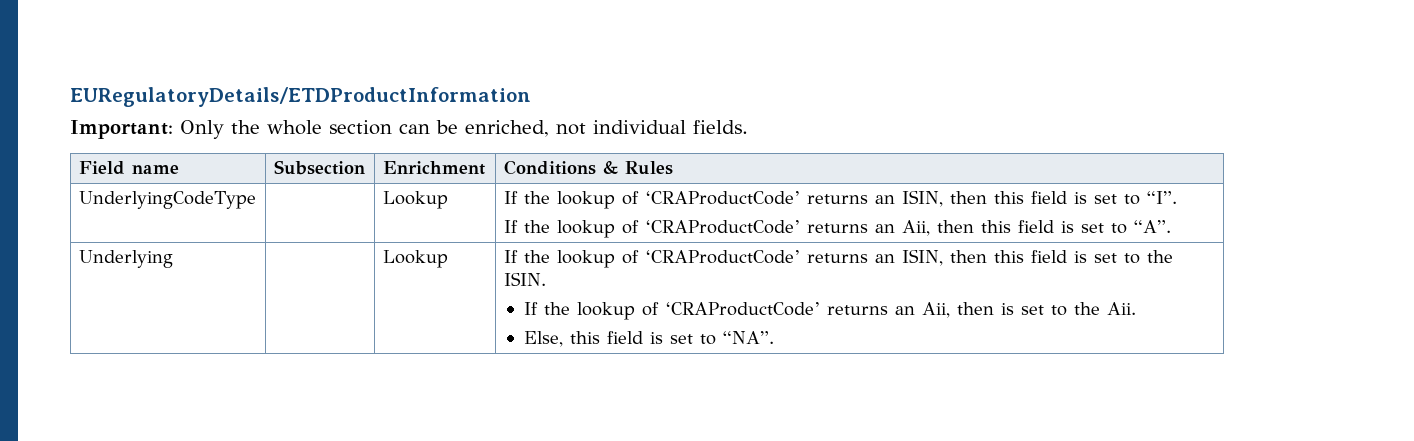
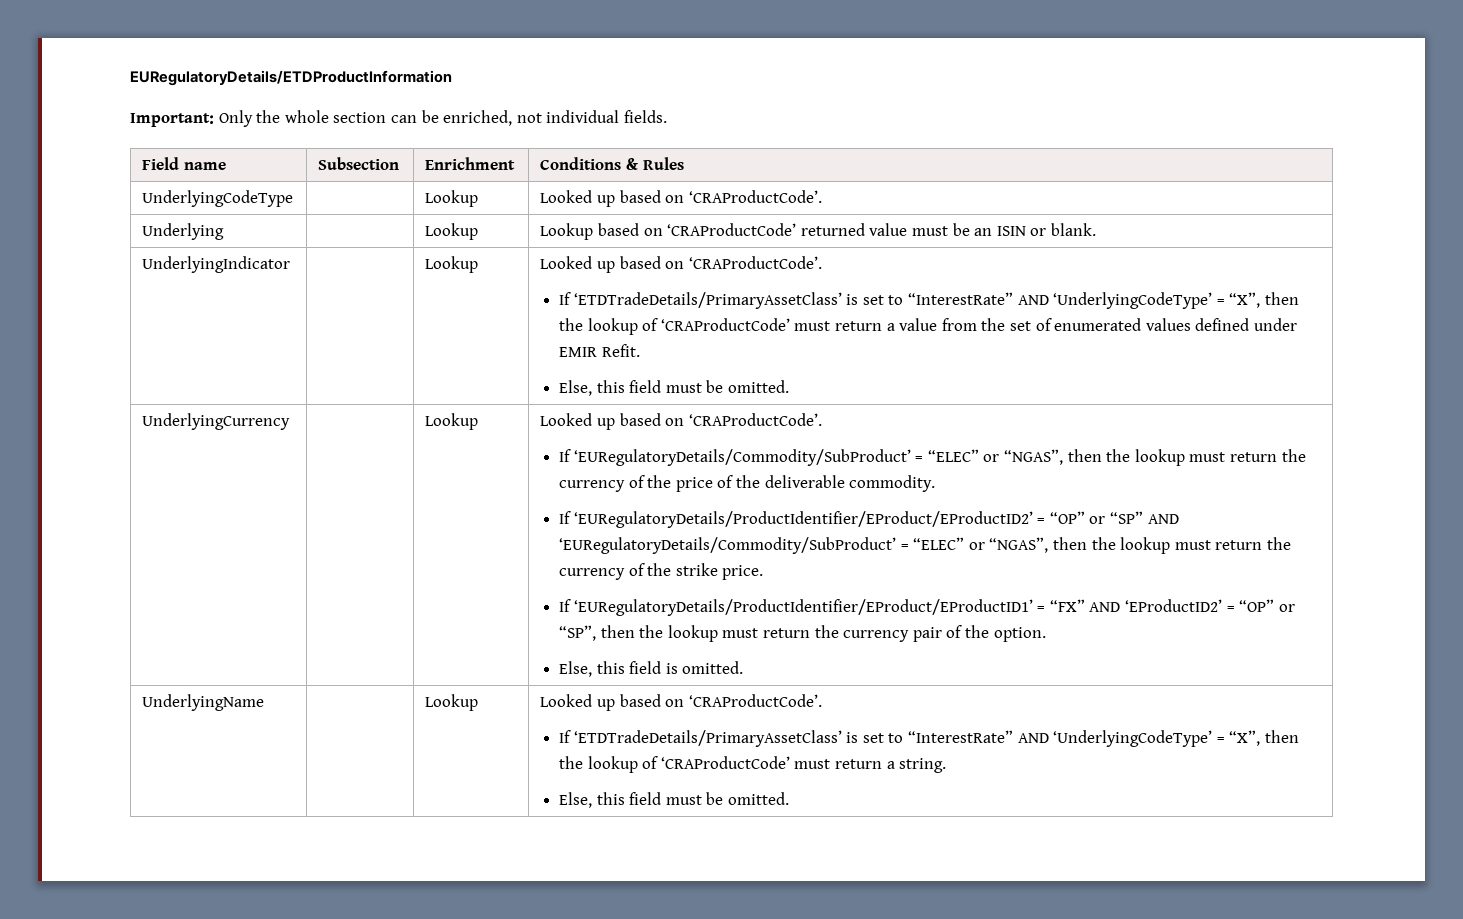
[503,190,1177,209] [503,220,1171,238] [78,250,173,268] [382,250,448,268] [503,249,1173,268] [503,272,546,286] [524,302,1137,320] [524,331,775,347] If the lookup of ‘CRAProductCode’ returns an ISIN, then this field is set to “I”. // If the lookup of ‘CRAProductCode’ returns an Aii, then this field is set to “A”. // Underlying | | Lookup | If the lookup of ‘CRAProductCode’ returns an ISIN, then this field is set to the ISIN. // If the lookup of ‘CRAProductCode’ returns an Aii, then is set to the Aii. // Else, this field is set to “NA”. -> [540,190,822,207] [142,223,225,240] [425,223,479,240] [540,223,1096,240] [142,256,291,273] [425,256,479,273] [540,256,822,273] [559,292,1299,309] [559,318,1297,335] [559,344,640,357] [559,380,790,396] [142,413,291,430] [425,413,479,430] [540,413,822,430] [559,449,1306,466] [559,475,936,492] [559,511,1179,528] [559,537,1291,554] [559,563,764,580] [559,599,1295,616] [559,625,1046,642] [559,661,744,677] [142,694,265,711] [425,694,479,711] [540,694,822,711] [559,730,1299,747] [559,756,947,773] [559,792,790,808] Looked up based on ‘CRAProductCode’. // Underlying | | Lookup | Lookup based on ‘CRAProductCode’ returned value must be an ISIN or blank. // UnderlyingIndicator | | Lookup | Looked up based on ‘CRAProductCode’. // If ‘ETDTradeDetails/PrimaryAssetClass’ is set to “InterestRate” AND ‘UnderlyingCodeType’ = “X”, then the lookup of ‘CRAProductCode’ must return a value from the set of enumerated values defined under EMIR Refit. // Else, this field must be omitted. // UnderlyingCurrency | | Lookup | Looked up based on ‘CRAProductCode’. // If ‘EURegulatoryDetails/Commodity/SubProduct’ = “ELEC” or “NGAS”, then the lookup must return the currency of the price of the deliverable commodity. // If ‘EURegulatoryDetails/ProductIdentifier/EProduct/EProductID2’ = “OP” or “SP” AND ‘EURegulatoryDetails/Commodity/SubProduct’ = “ELEC” or “NGAS”, then the lookup must return the currency of the strike price. // If ‘EURegulatoryDetails/ProductIdentifier/EProduct/EProductID1’ = “FX” AND ‘EProductID2’ = “OP” or “SP”, then the lookup must return the currency pair of the option. // Else, this field is omitted. // UnderlyingName | | Lookup | Looked up based on ‘CRAProductCode’. // If ‘ETDTradeDetails/PrimaryAssetClass’ is set to “InterestRate” AND ‘UnderlyingCodeType’ = “X”, then the lookup of ‘CRAProductCode’ must return a string. // Else, this field must be omitted.

